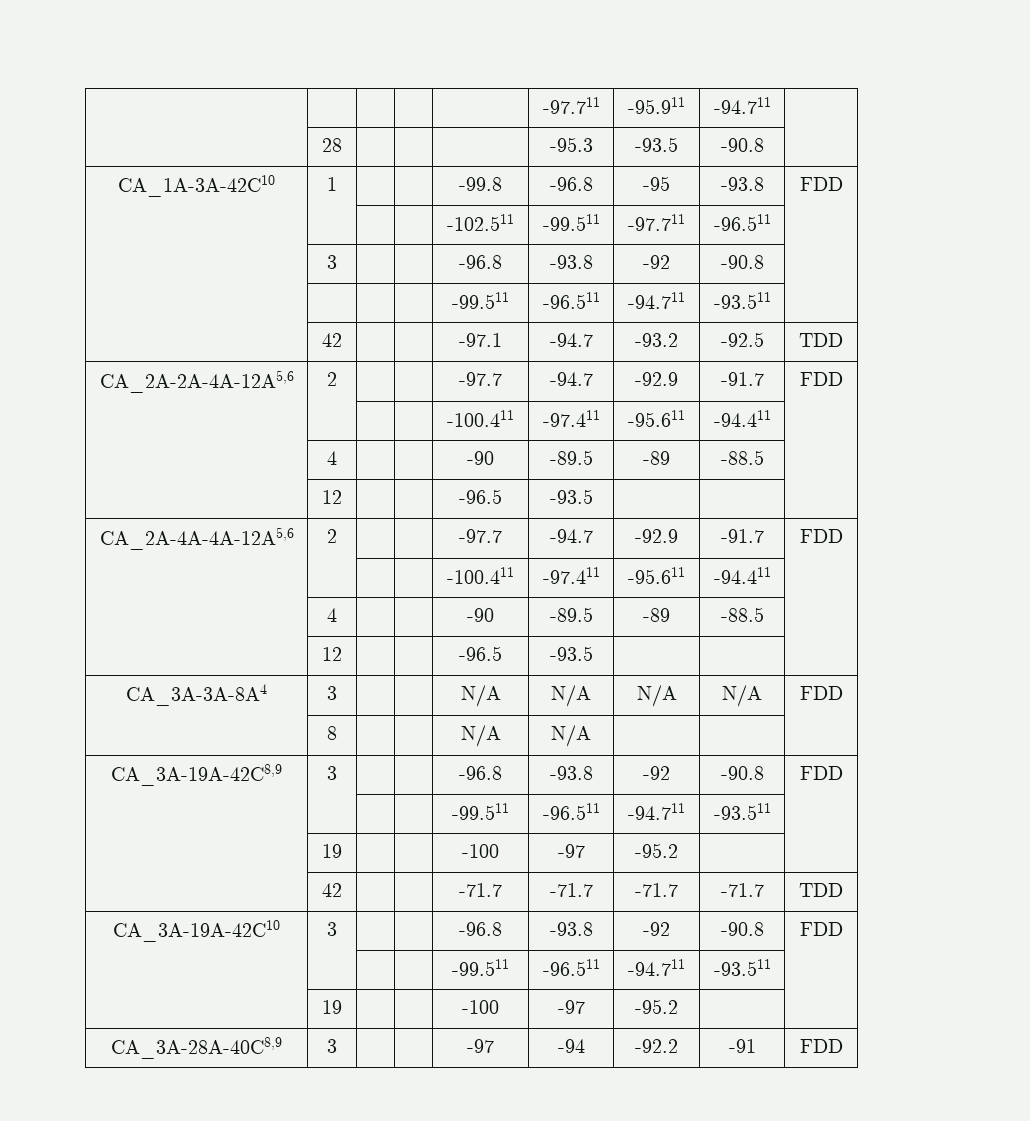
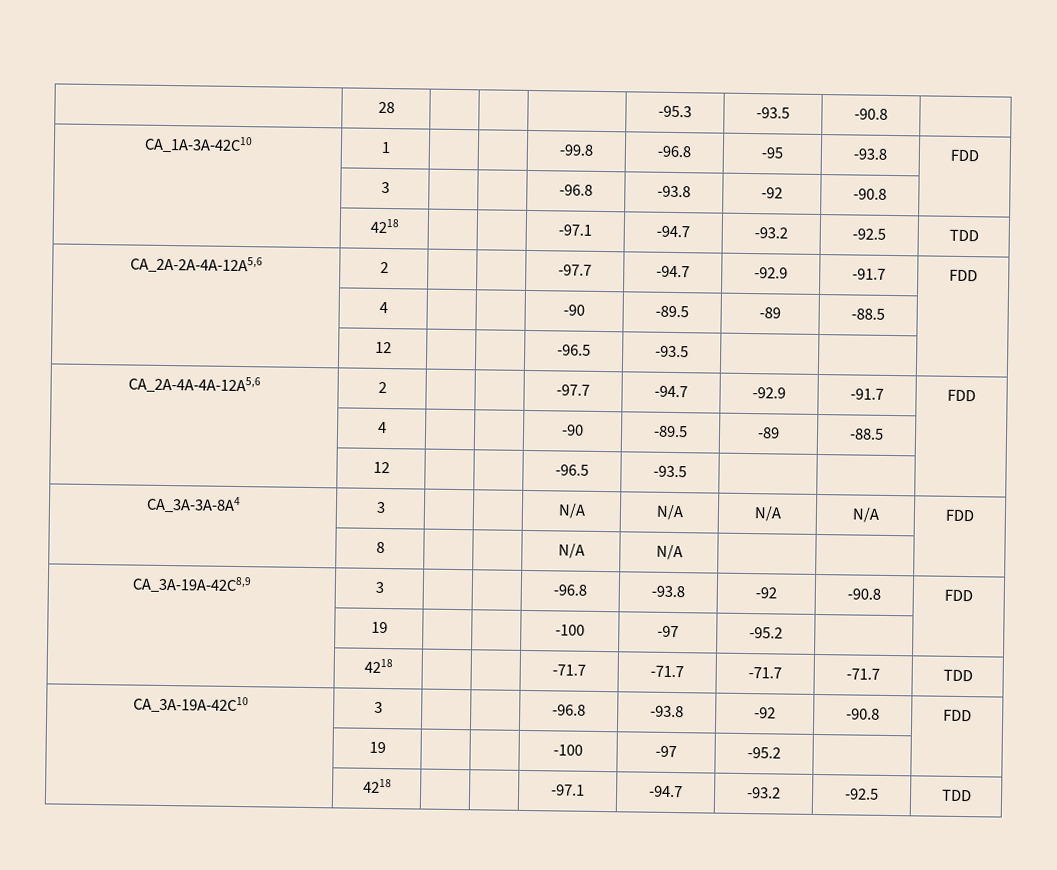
[542,97,600,114] [628,97,685,114] [713,97,771,114] | | | | | -97.711 | -95.911 | -94.711 | // | -> (377, 107) |
[447,214,514,231] [542,214,600,231] [628,214,685,231] [713,214,771,231] // | | | | -102.511 | -99.511 | -97.711 | -96.511 | -> (979, 155) none
[452,292,509,309] [542,292,600,309] [628,292,685,309] [713,292,771,309] [322,333,342,347] | | | -99.511 | -96.511 | -94.711 | -93.511 | // | 42 -> [369,218,399,234] 4218
[447,410,514,427] [542,410,600,427] [628,410,685,427] [713,410,771,427] // | | | | -100.411 | -97.411 | -95.611 | -94.411 | -> (978, 275) none
[447,567,514,584] [542,567,600,584] [628,567,685,584] [713,567,771,584] // | | | | -100.411 | -97.411 | -95.611 | -94.411 | -> (976, 395) none
[452,803,509,820] [542,803,600,820] [628,803,685,820] [713,803,771,820] [322,844,342,858] [462,844,499,858] [557,844,585,858] [635,843,678,858] [322,883,342,897] // | | | | -99.511 | -96.511 | -94.711 | -93.511 | // | 19 | | | -100 | -97 | -95.2 | | // | 42 -> [370,621,388,634] [555,624,585,636] [657,625,679,638] [749,627,783,639] [363,658,393,674] // | 19 | | | -100 | -97 | -95.2 | | // | 4218
[452,959,509,976] [542,959,600,976] [628,959,685,976] [713,959,771,976] [322,1000,342,1014] [462,1000,499,1014] [557,1000,585,1014] [635,999,678,1014] [111,1037,282,1059] [327,1039,337,1053] [467,1039,494,1053] [557,1039,585,1053] [635,1039,678,1053] [728,1039,756,1053] [799,1039,843,1053] // | | | | -99.511 | -96.511 | -94.711 | -93.511 | // | 19 | | | -100 | -97 | -95.2 | | // CA_3A-28A-40C8,9 | 3 | | | -97 | -94 | -92.2 | -91 | FDD -> [368,741,386,754] [553,744,583,756] [655,745,677,758] [747,747,781,759] [362,778,392,794] [551,784,585,796] [649,785,683,798] [747,787,781,799] [845,788,879,800] [940,789,972,802] // | 19 | | | -100 | -97 | -95.2 | | // | 4218 | | | -97.1 | -94.7 | -93.2 | -92.5 | TDD

